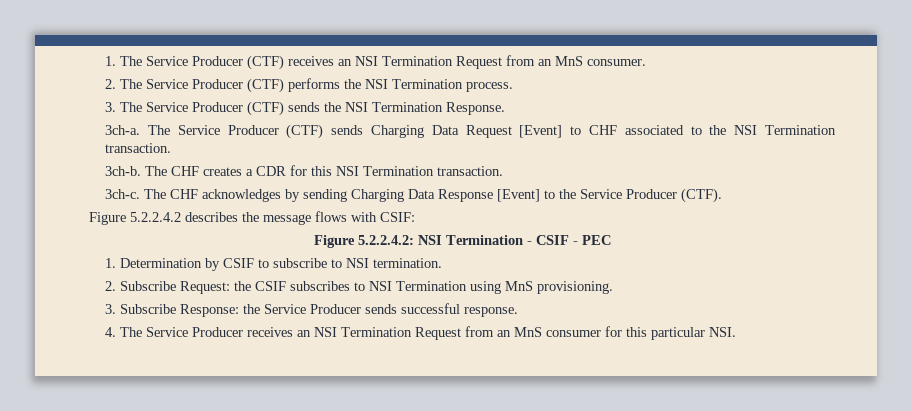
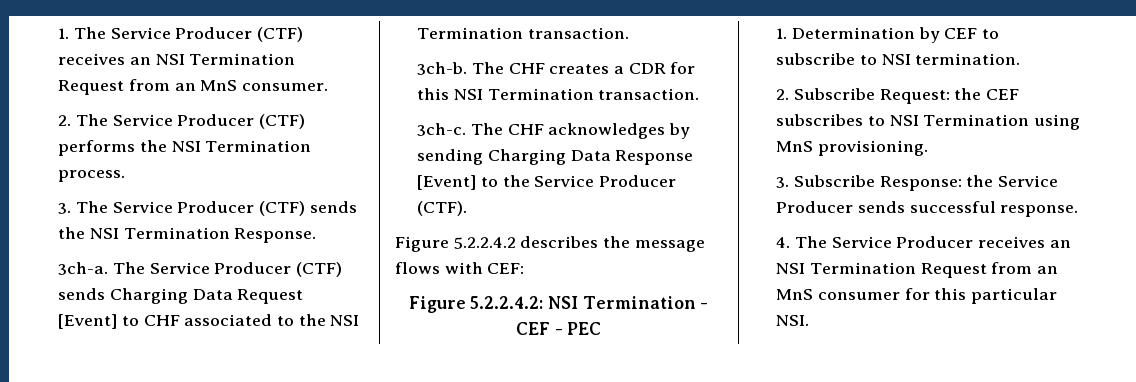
[380,212,415,222] CSIF: -> [487,263,525,274] CEF:
[535,235,569,245] CSIF -> [515,322,550,335] CEF
[223,258,255,268] CSIF -> [944,28,978,39] CEF
[255,281,287,291] CSIF -> [985,89,1019,100] CEF

